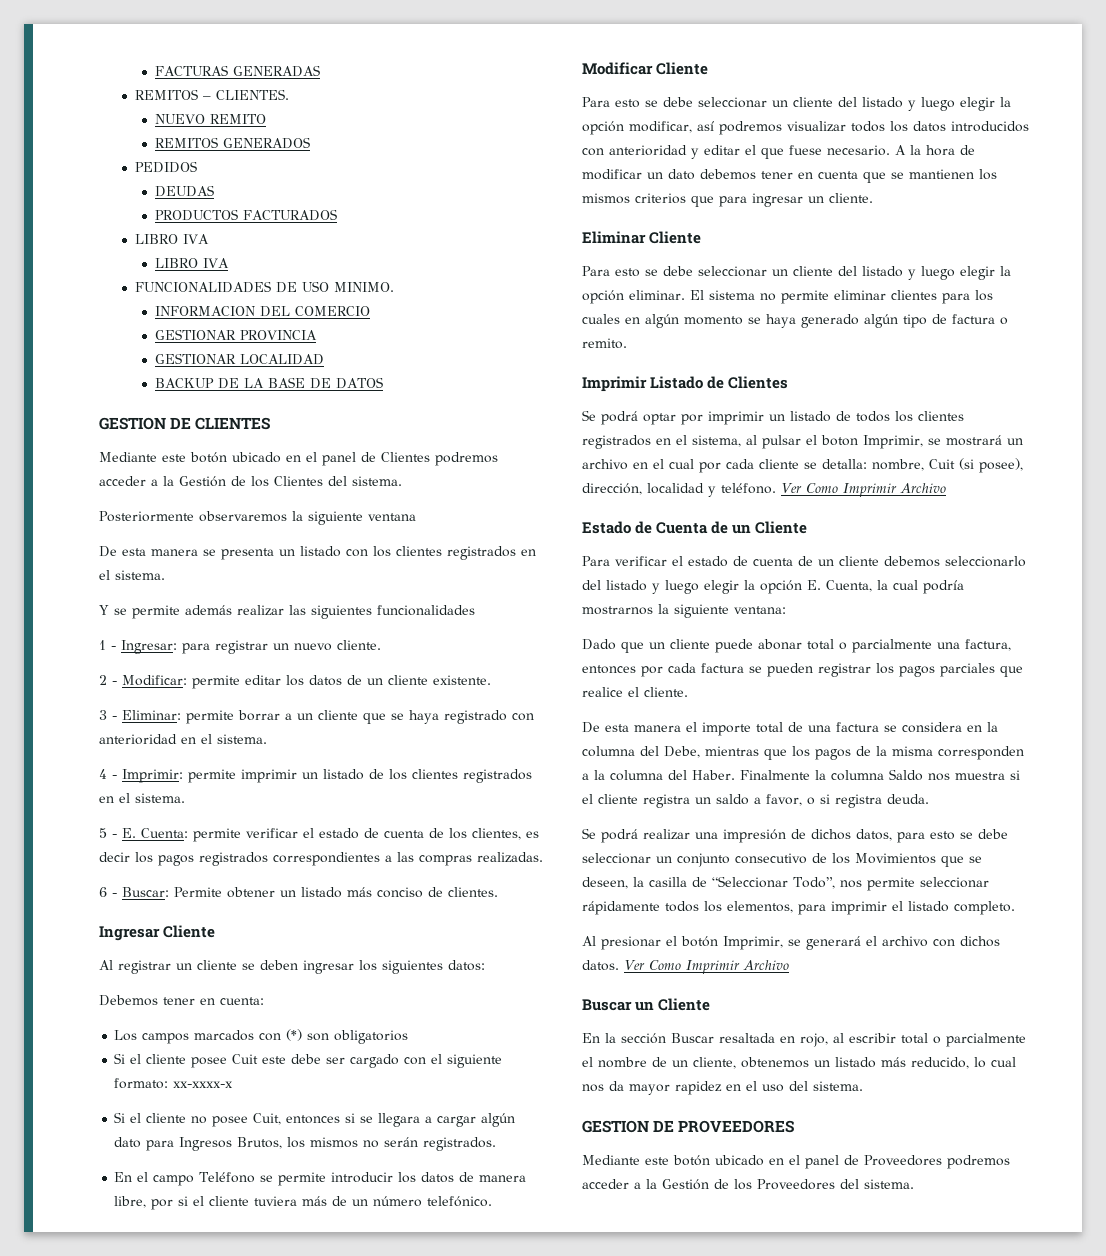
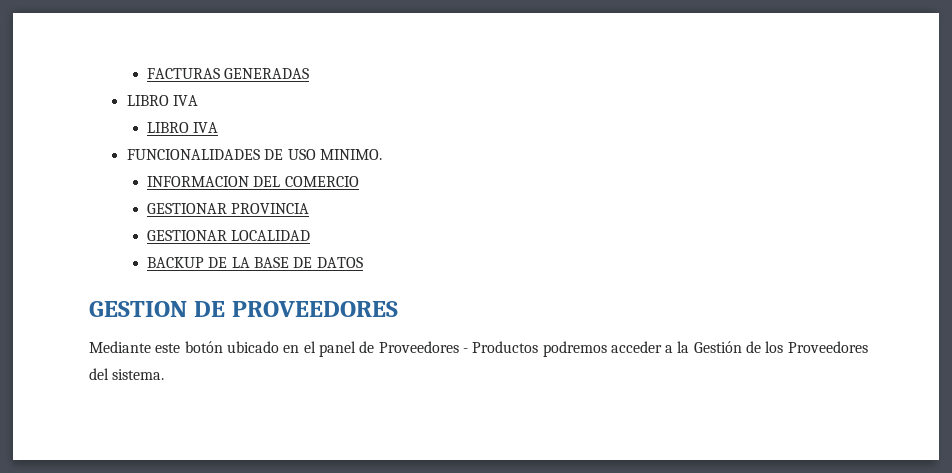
[134,89,289,100] [154,114,266,124] [154,137,310,149] [134,161,197,173] [154,185,214,197] [154,209,337,221] // REMITOS – CLIENTES. // NUEVO REMITO // REMITOS GENERADOS // PEDIDOS // DEUDAS // PRODUCTOS FACTURADOS -> (310, 73) none
[99,417,271,430] [99,452,498,466] [99,476,402,487] [99,511,416,525] [99,546,536,560] [99,570,165,580] [99,605,475,619] [99,640,381,654] [99,675,491,689] [99,710,534,724] [99,734,267,745] [99,769,532,783] [99,793,185,803] [99,828,539,842] [99,852,543,866] [99,887,498,898] [99,925,216,941] [99,960,485,974] [99,995,264,1006] [114,1029,409,1044] [114,1053,503,1068] [114,1078,234,1089] [114,1112,516,1127] [114,1137,497,1151] [114,1172,527,1186] [114,1196,493,1210] [582,62,709,75] [582,97,1011,111] [582,121,1029,135] [582,145,975,159] [582,169,997,183] [582,193,873,207] [582,231,702,244] [582,266,1011,280] [582,290,993,304] [582,314,1008,328] [582,338,627,349] [582,376,789,392] [582,410,964,425] [582,435,1023,449] [582,458,1023,473] [582,483,946,497] [582,521,808,534] [582,556,1026,567] [582,580,964,594] [582,604,786,618] [582,639,1011,653] [582,663,1023,677] [582,687,688,697] [582,722,998,736] [582,746,1024,760] [582,769,1020,781] [582,794,929,808] [582,828,1008,843] [582,853,982,867] [582,876,989,891] [582,901,1015,915] [582,936,1000,950] [582,960,789,974] [582,998,711,1011] [582,1033,1026,1047] [582,1057,1016,1069] [582,1081,863,1095] // GESTION DE CLIENTES // Mediante este botón ubicado en el panel de Clientes podremos acceder a la Gestión de los Clientes del sistema. // Posteriormente observaremos la siguiente ventana // De esta manera se presenta un listado con los clientes registrados en el sistema. // Y se permite además realizar las siguientes funcionalidades // 1 - Ingresar: para registrar un nuevo cliente. // 2 - Modificar: permite editar los datos de un cliente existente. // 3 - Eliminar: permite borrar a un cliente que se haya registrado con anterioridad en el sistema. // 4 - Imprimir: permite imprimir un listado de los clientes registrados en el sistema. // 5 - E. Cuenta: permite verificar el estado de cuenta de los clientes, es decir los pagos registrados correspondientes a las compras realizadas. // 6 - Buscar: Permite obtener un listado más conciso de clientes. // Ingresar Cliente // Al registrar un cliente se deben ingresar los siguientes datos: // Debemos tener en cuenta: // Los campos marcados con (*) son obligatorios // Si el cliente posee Cuit este debe ser cargado con el siguiente formato: xx-xxxx-x // Si el cliente no posee Cuit, entonces si se llegara a cargar algún dato para Ingresos Brutos, los mismos no serán registrados. // En el campo Teléfono se permite introducir los datos de manera libre, por si el cliente tuviera más de un número telefónico. // Modificar Cliente // Para esto se debe seleccionar un cliente del listado y luego elegir la opción modificar, así podremos visualizar todos los datos introducidos con anterioridad y editar el que fuese necesario. A la hora de modificar un dato debemos tener en cuenta que se mantienen los mismos criterios que para ingresar un cliente. // Eliminar Cliente // Para esto se debe seleccionar un cliente del listado y luego elegir la opción eliminar. El sistema no permite eliminar clientes para los cuales en algún momento se haya generado algún tipo de factura o remito. // Imprimir Listado de Clientes // Se podrá optar por imprimir un listado de todos los clientes registrados en el sistema, al pulsar el boton Imprimir, se mostrará un archivo en el cual por cada cliente se detalla: nombre, Cuit (si posee), dirección, localidad y teléfono. Ver Como Imprimir Archivo // Estado de Cuenta de un Cliente // Para verificar el estado de cuenta de un cliente debemos seleccionarlo del listado y luego elegir la opción E. Cuenta, la cual podría mostrarnos la siguiente ventana: // Dado que un cliente puede abonar total o parcialmente una factura, entonces por cada factura se pueden registrar los pagos parciales que realice el cliente. // De esta manera el importe total de una factura se considera en la columna del Debe, mientras que los pagos de la misma corresponden a la columna del Haber. Finalmente la columna Saldo nos muestra si el cliente registra un saldo a favor, o si registra deuda. // Se podrá realizar una impresión de dichos datos, para esto se debe seleccionar un conjunto consecutivo de los Movimientos que se deseen, la casilla de “Seleccionar Todo”, nos permite seleccionar rápidamente todos los elementos, para imprimir el listado completo. // Al presionar el botón Imprimir, se generará el archivo con dichos datos. Ver Como Imprimir Archivo // Buscar un Cliente // En la sección Buscar resaltada en rojo, al escribir total o parcialmente el nombre de un cliente, obtenemos un listado más reducido, lo cual nos da mayor rapidez en el uso del sistema. -> (363, 262) none
(942, 1160) none -> [462,341,539,353] - Productos

